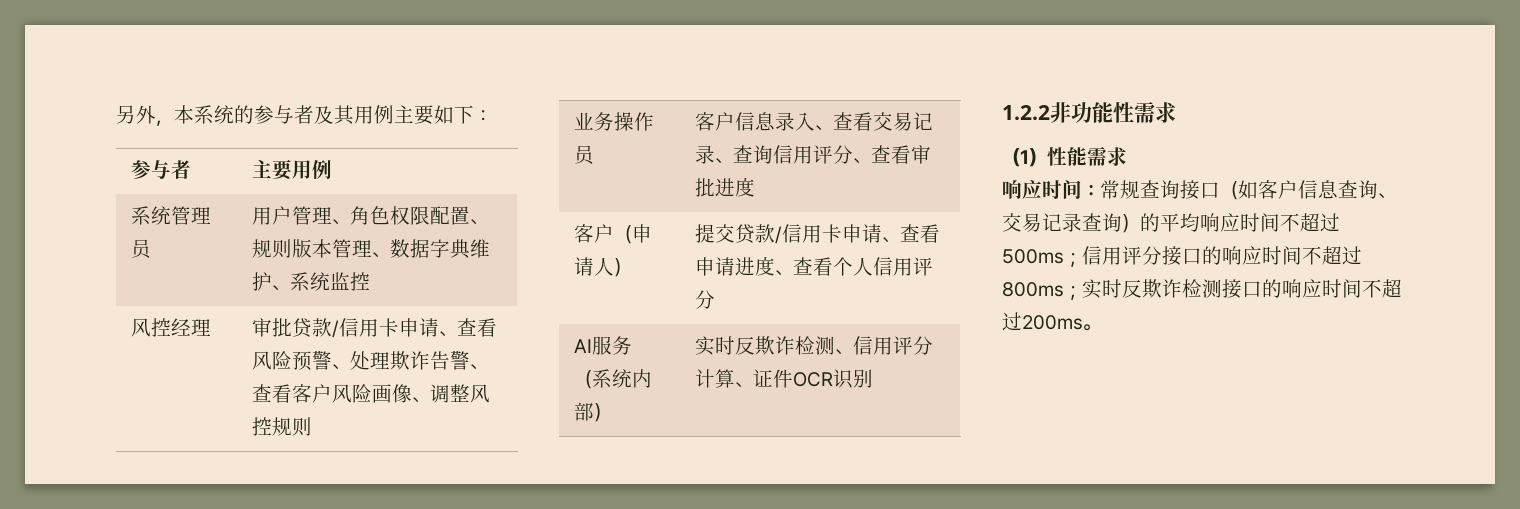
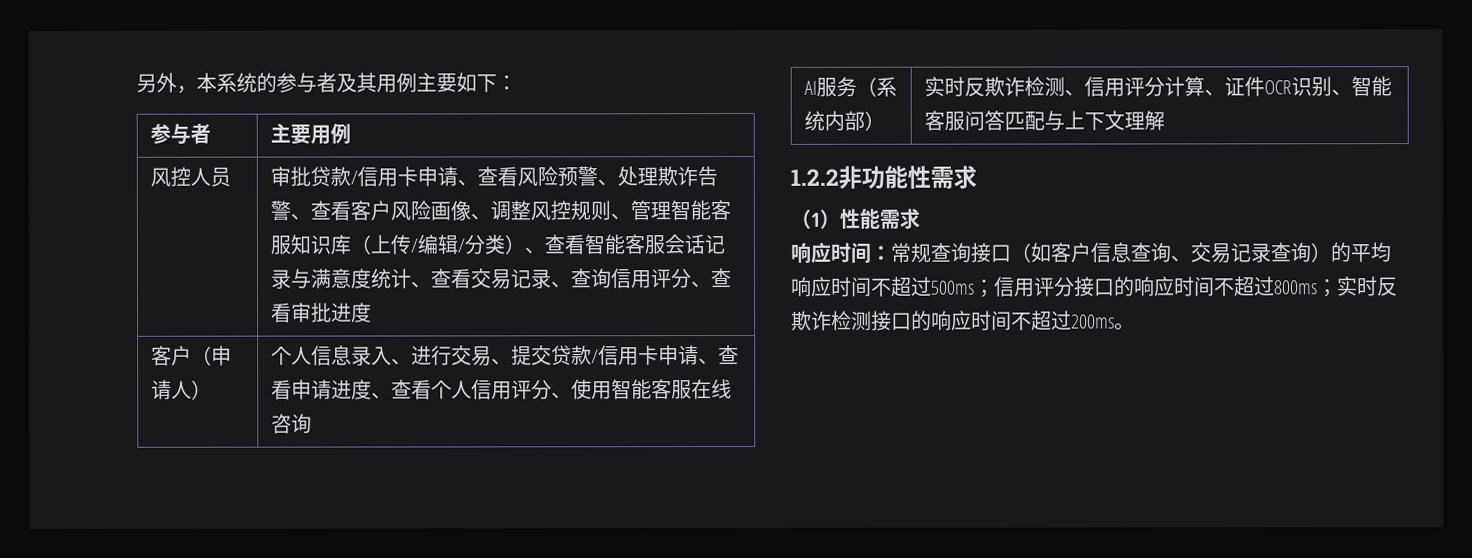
[130,206,211,225] [130,239,152,259] [251,206,488,225] [251,239,490,259] [251,272,370,291] [130,318,211,337] // 系统管理员 | 用户管理、角色权限配置、规则版本管理、数据字典维护、系统监控 // 风控经理 -> [150,166,232,187] // 风控人员
[573,112,654,131] [573,145,595,165] [694,112,815,131] // 业务操作员 | 客户信息录入 -> [610,200,732,221] [270,234,726,255] [270,268,413,289] 、管理智能客服知识库（上传/编辑/分类）、查看智能客服会话记录与满意度统计
(632, 267) none -> [271,345,513,367] 个人信息录入、进行交易、
(715, 299) none -> [551,379,733,400] [271,413,313,434] 、使用智能客服在线咨询
(873, 378) none -> [1331,76,1393,97] [924,110,1166,131] 、智能客服问答匹配与上下文理解

